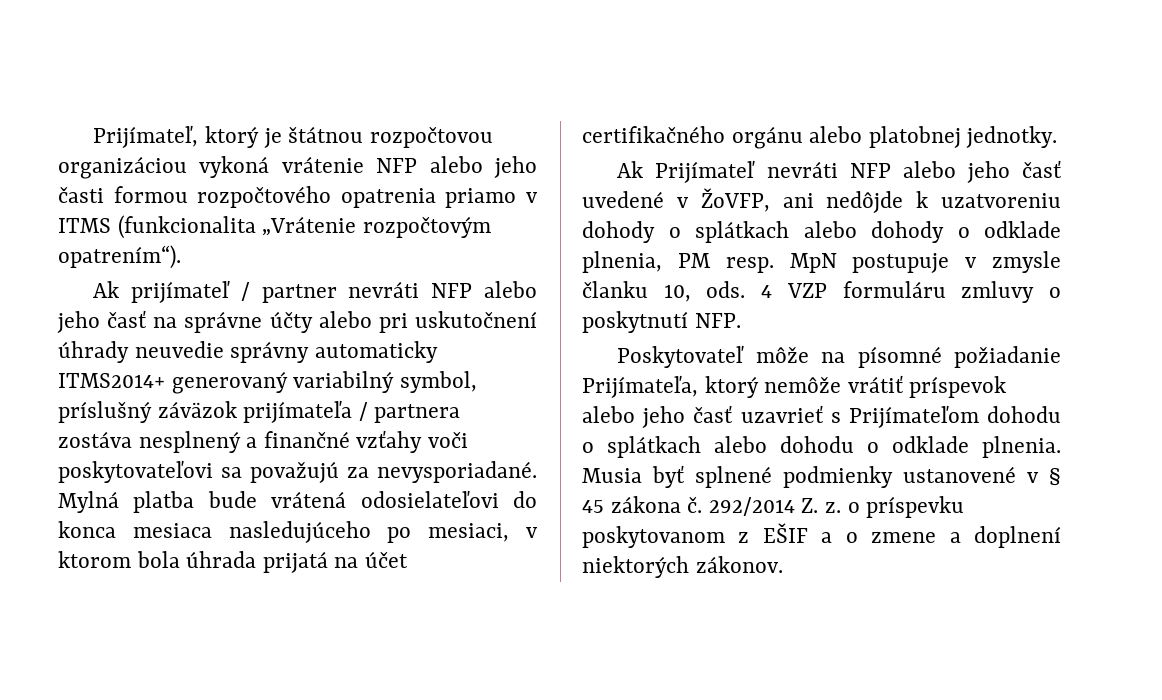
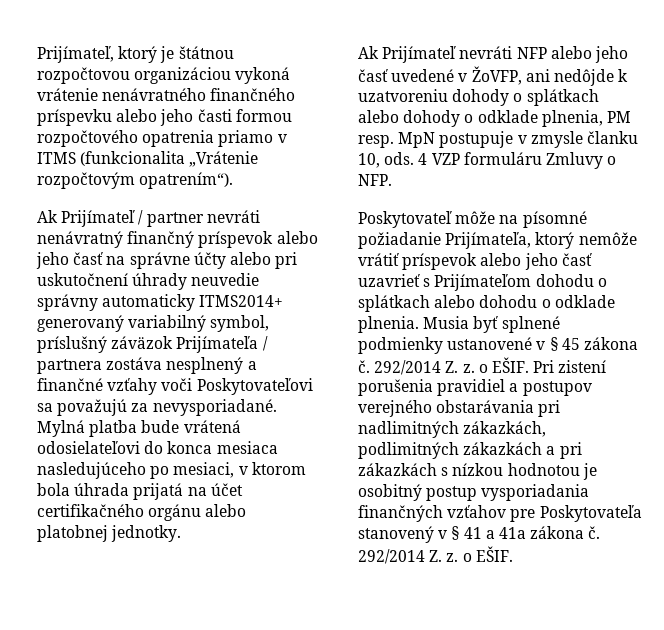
[376,158,418,173] NFP -> [102,88,296,101] [37,109,112,126] nenávratného finančného príspevku
[131,280,231,303] prijímateľ -> [61,210,136,227] Prijímateľ
[431,283,473,298] NFP -> [37,231,274,248] nenávratný finančný príspevok
[243,400,353,423] prijímateľa -> [176,336,259,353] Prijímateľa
[58,460,213,483] poskytovateľovi -> [196,378,313,395] Poskytovateľovi
[961,281,1061,303] [582,311,688,333] zmluvy o poskytnutí -> [545,152,617,169] Zmluvy o
[866,496,965,518] [582,523,1061,548] [582,556,783,578] príspevku poskytovanom z EŠIF a o zmene a doplnení niektorých zákonov. -> [491,357,607,373] [358,379,592,396] [358,400,561,417] [358,421,547,438] [358,442,582,459] [358,463,597,480] [358,484,590,501] [358,505,642,522] [358,526,601,543] [358,546,513,564] EŠIF. Pri zistení porušenia pravidiel a postupov verejného obstarávania pri nadlimitných zákazkách, podlimitných zákazkách a pri zákazkách s nízkou hodnotou je osobitný postup vysporiadania finančných vzťahov pre Poskytovateľa stanovený v § 41 a 41a zákona č. 292/2014 Z. z. o EŠIF.

